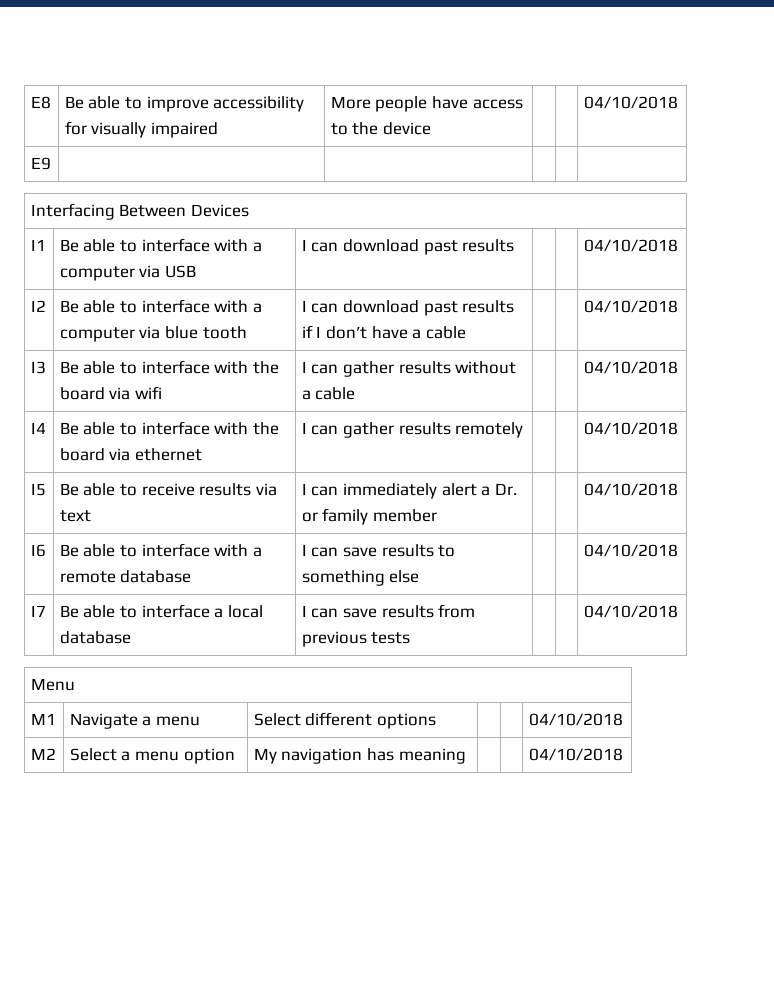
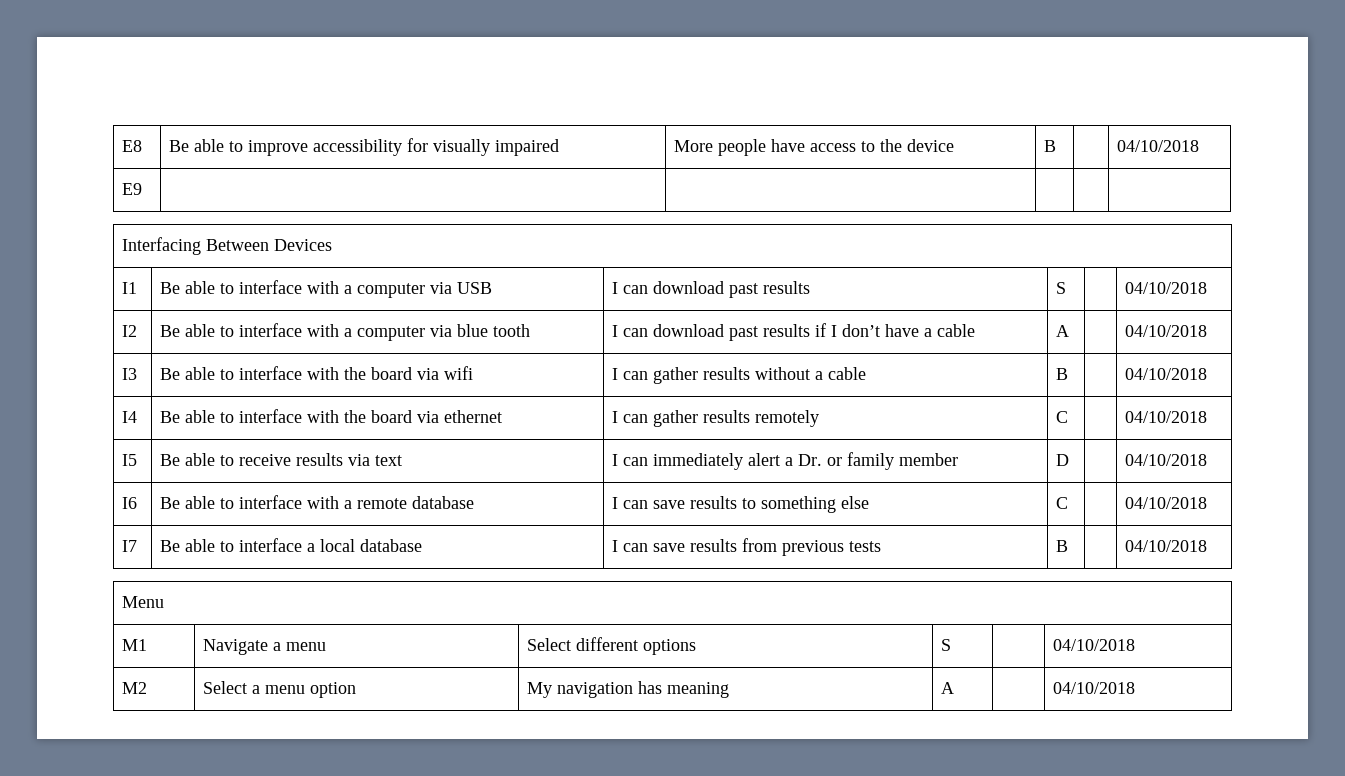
(432, 128) none -> [1044,140,1057,152] B
(515, 245) none -> [1056,282,1067,294] S
(466, 332) none -> [1056,325,1070,337] A
(356, 393) none -> [1056,368,1069,380] B
(524, 430) none -> [1056,411,1069,423] C
(438, 515) none -> [1056,454,1070,466] D
(420, 576) none -> [1056,497,1069,509] C
(411, 638) none -> [1056,540,1069,552] B
(437, 721) none -> [941,639,952,651] S
(466, 756) none -> [941,682,955,694] A

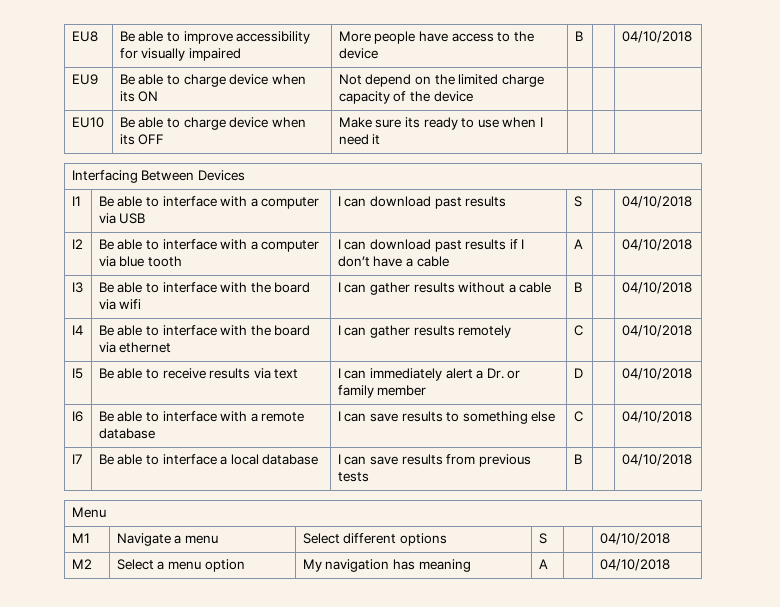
[122,140,143,152] E8 -> [71,31,98,42] EU8
[122,183,143,195] E9 | | -> [71,74,98,85] [119,74,306,87] [119,91,159,102] [338,74,544,87] [338,91,473,104] [71,117,104,128] [119,117,306,130] [119,134,165,145] [338,117,544,130] [338,134,381,145] EU9 | Be able to charge device when its ON | Not depend on the limited charge capacity of the device | | | // EU10 | Be able to charge device when its OFF | Make sure its ready to use when I need it

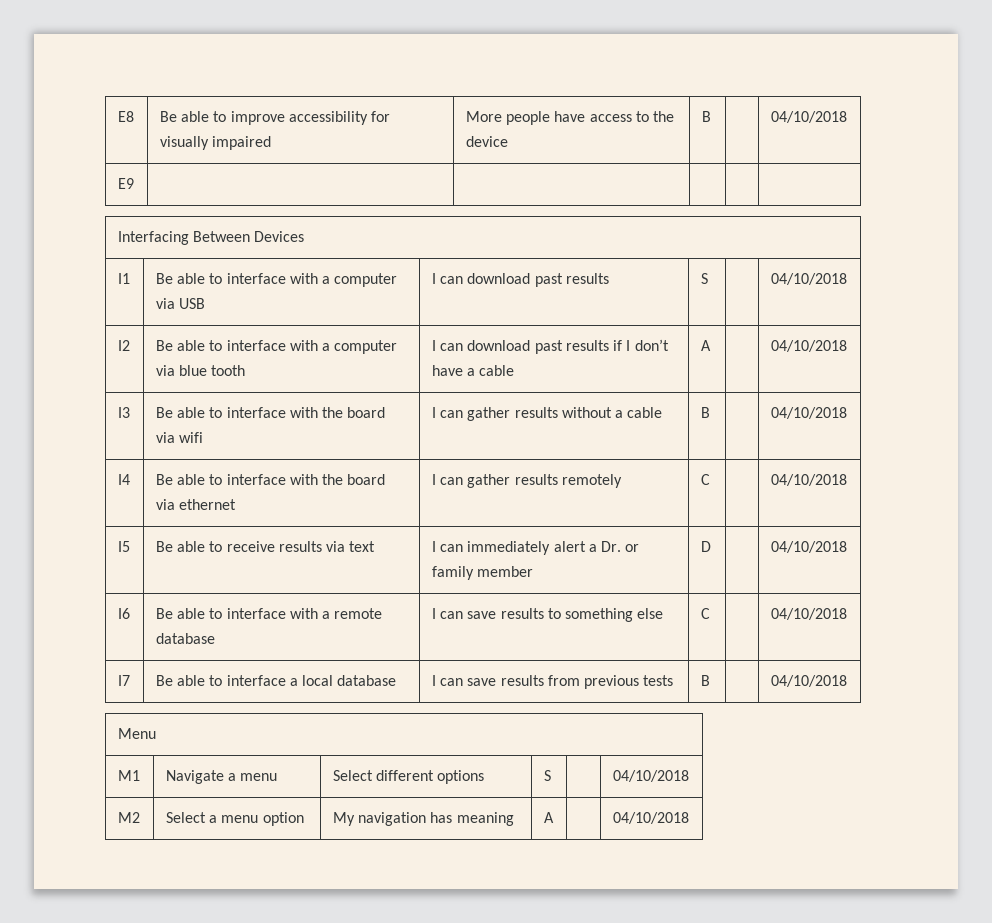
[71,31,98,42] EU8 -> [117,111,134,122] E8
[71,74,98,85] [119,74,306,87] [119,91,159,102] [338,74,544,87] [338,91,473,104] [71,117,104,128] [119,117,306,130] [119,134,165,145] [338,117,544,130] [338,134,381,145] EU9 | Be able to charge device when its ON | Not depend on the limited charge capacity of the device | | | // EU10 | Be able to charge device when its OFF | Make sure its ready to use when I need it -> [117,178,134,189] E9 | |

